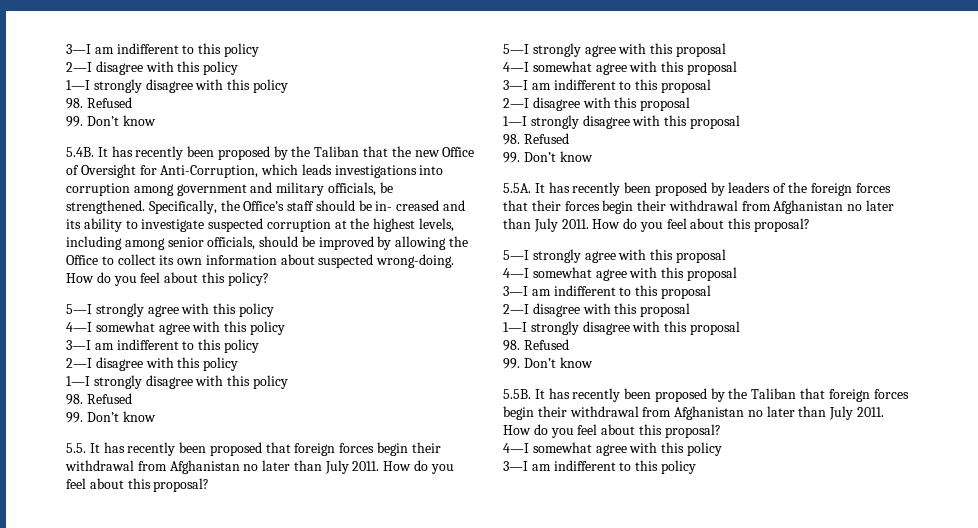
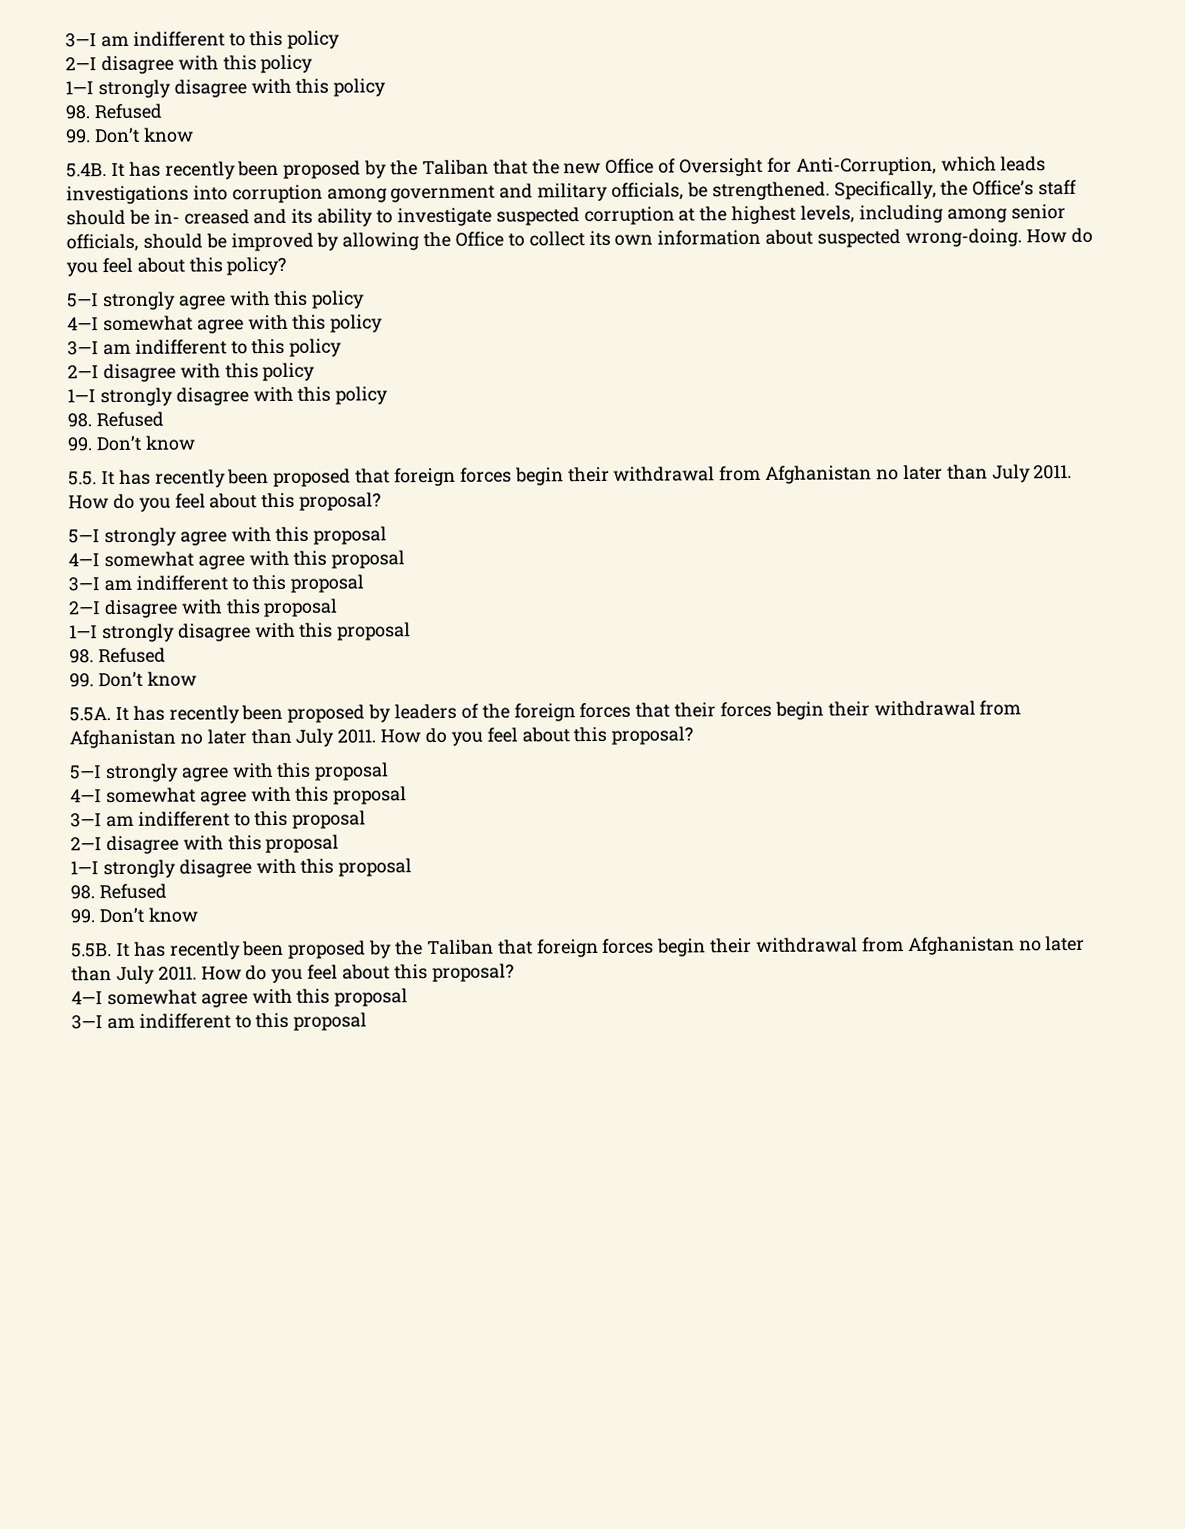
[686,442,722,456] [503,460,696,474] policy // 3—I am indifferent to this policy -> [334,988,409,1007] [71,1012,368,1031] proposal // 3—I am indifferent to this proposal

